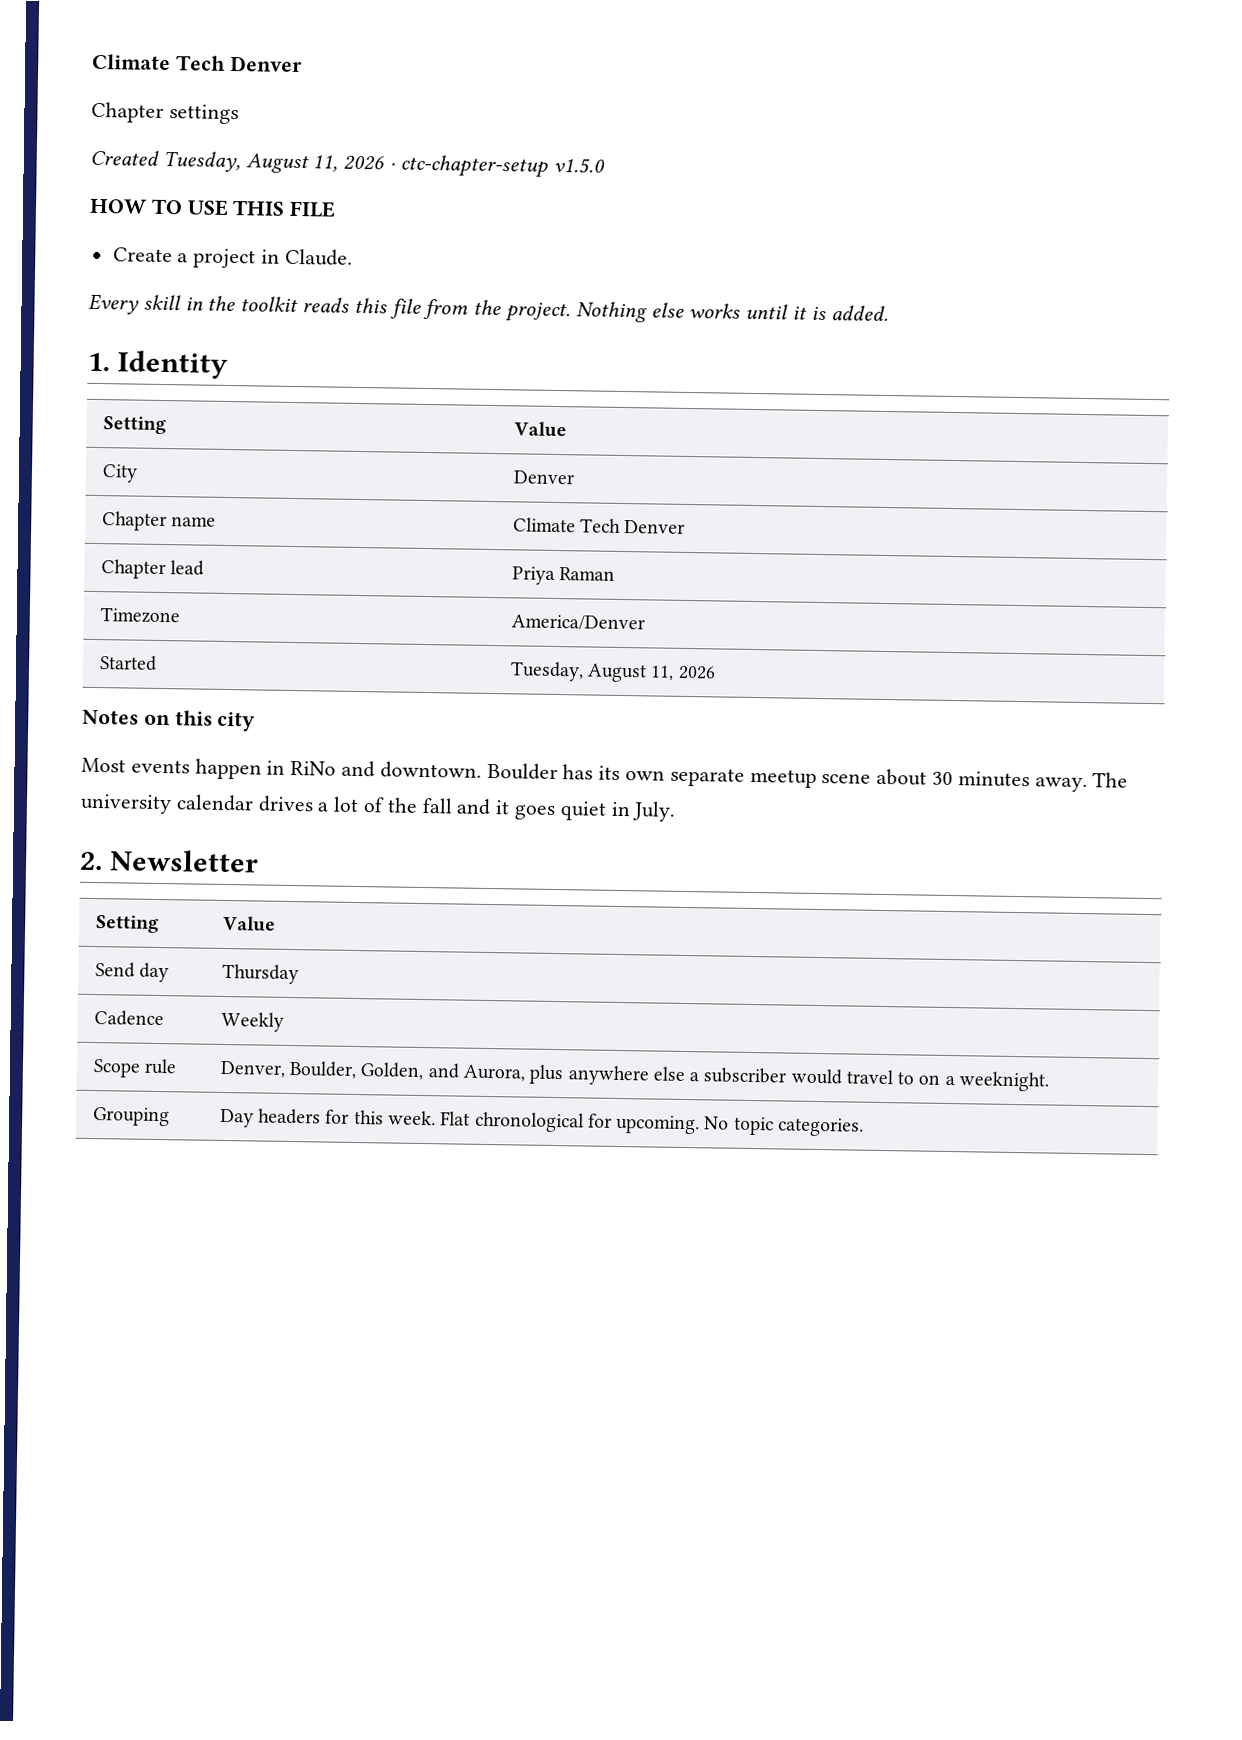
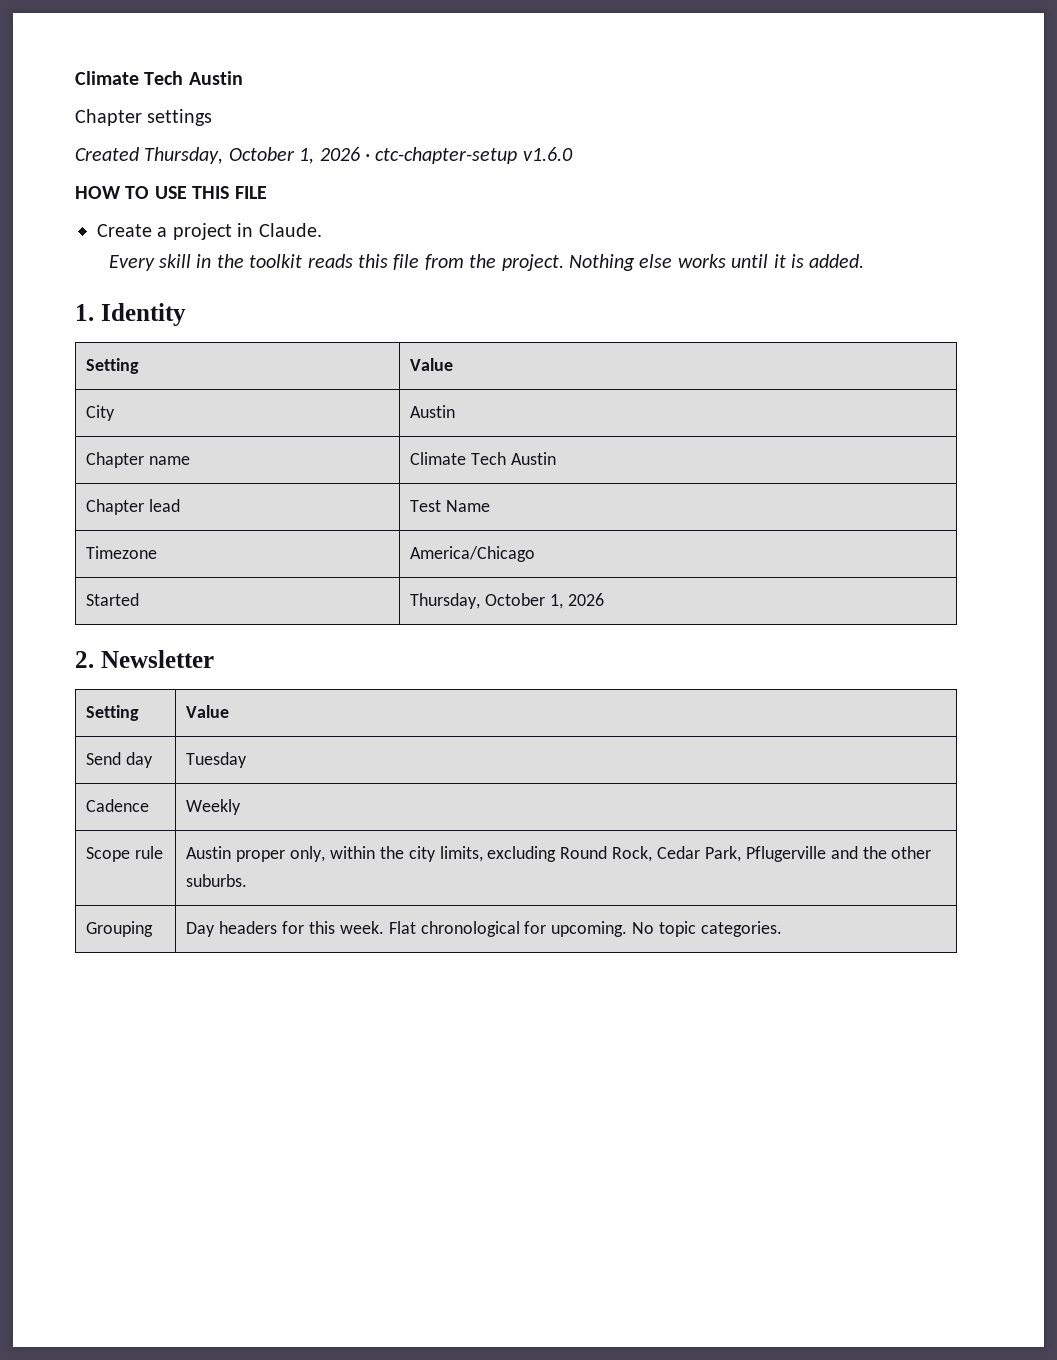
[92,53,302,73] Climate Tech Denver -> [75,71,243,85] Climate Tech Austin
[162,150,339,174] Tuesday, August 11, -> [144,147,315,164] Thursday, October 1,
[552,157,605,174] v1.5.0 -> [522,147,573,161] v1.6.0
[512,470,575,485] Denver -> [410,405,456,418] Austin
[624,520,686,534] Denver -> [511,452,557,465] Austin
[511,566,616,585] Priya Raman -> [410,500,491,512] Test Name
[510,614,645,631] America/Denver -> [410,546,536,562] America/Chicago
[509,661,716,683] [82,709,256,732] [81,757,1129,793] [80,793,677,822] Tuesday, August 11, 2026 // Notes on this city // Most events happen in RiNo and downtown. Boulder has its own separate meetup scene about 30 minutes away. The university calendar drives a lot of the fall and it goes quiet in July. -> [410,593,605,609] Thursday, October 1, 2026
[221,963,299,985] Thursday -> [186,752,248,768] Tuesday
[219,1060,1049,1092] Denver, Boulder, Golden, and Aurora, plus anywhere else a subscriber would travel to on a weeknight. -> [186,846,932,862] [186,874,248,887] Austin proper only, within the city limits, excluding Round Rock, Cedar Park, Pflugerville and the other suburbs.

